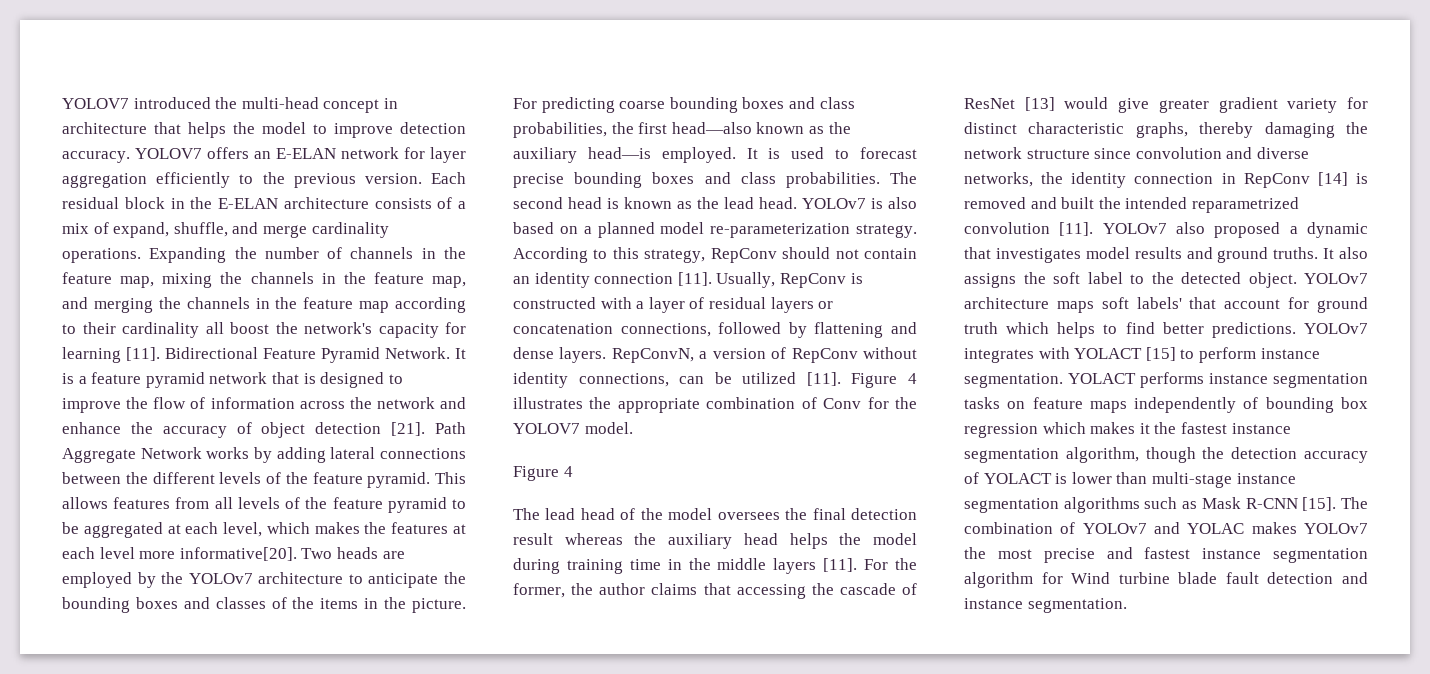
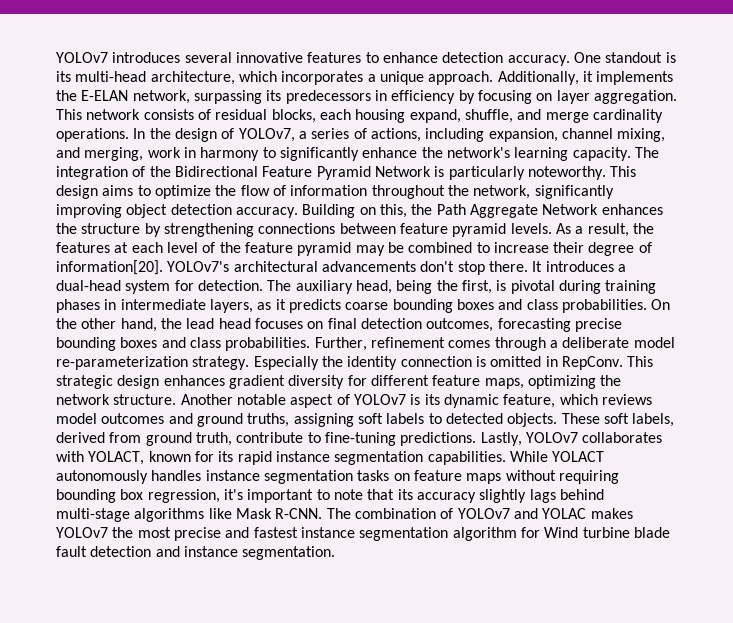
[62,97,398,113] [62,122,466,138] [62,147,466,163] [62,172,466,188] [62,197,466,209] [62,222,109,234] YOLOV7 introduced the multi-head concept in architecture that helps the model to improve detection accuracy. YOLOV7 offers an E-ELAN network for layer aggregation efficiently to the previous version. Each residual block in the E-ELAN architecture consists of a mix of -> [56,52,676,66] [56,71,674,85] [56,90,677,104] [56,109,406,123] YOLOv7 introduces several innovative features to enhance detection accuracy. One standout is its multi-head architecture, which incorporates a unique approach. Additionally, it implements the E-ELAN network, surpassing its predecessors in efficiency by focusing on layer aggregation. This network consists of residual blocks, each housing
[149,247,466,263] [62,272,466,288] [62,297,466,313] [62,322,466,338] [62,347,466,363] [62,372,403,388] [62,397,466,413] [62,422,466,438] [62,447,466,463] [62,472,466,488] [62,497,467,513] [62,522,360,538] Expanding the number of channels in the feature map, mixing the channels in the feature map, and merging the channels in the feature map according to their cardinality all boost the network's capacity for learning [11]. Bidirectional Feature Pyramid Network. It is a feature pyramid network that is designed to improve the flow of information across the network and enhance the accuracy of object detection [21]. Path Aggregate Network works by adding lateral connections between the different levels of the feature pyramid. This allows features from all levels of the feature pyramid to be aggregated at each level, which makes -> [133,128,666,142] [56,147,659,161] [56,166,637,180] [56,185,614,199] [56,204,663,218] [56,223,629,237] In the design of YOLOv7, a series of actions, including expansion, channel mixing, and merging, work in harmony to significantly enhance the network's learning capacity. The integration of the Bidirectional Feature Pyramid Network is particularly noteworthy. This design aims to optimize the flow of information throughout the network, significantly improving object detection accuracy. Building on this, the Path Aggregate Network enhances the structure by strengthening connections between feature pyramid levels. As a result,
[139,547,405,561] [62,572,466,588] [62,597,467,613] [513,97,615,113] more informative[20]. Two heads are employed by the YOLOv7 architecture to anticipate the bounding boxes and classes of the items in the picture. For predicting -> [202,242,652,256] [56,260,626,275] [56,280,657,294] [56,299,341,313] of the feature pyramid may be combined to increase their degree of information[20]. YOLOv7's architectural advancements don't stop there. It introduces a dual-head system for detection. The auxiliary head, being the first, is pivotal during training phases in intermediate layers, as it predicts
[513,122,851,138] [513,147,917,163] probabilities, the first head—also known as the auxiliary head—is employed. It is used to forecast -> [561,299,671,313] [56,318,571,332] probabilities. On the other hand, the lead head focuses on final detection outcomes, forecasting
[890,172,917,184] [513,197,917,209] [513,222,917,238] [513,247,917,263] [513,272,863,288] [513,297,834,313] [513,322,918,338] [513,347,917,363] [513,372,917,388] [513,397,917,413] [513,422,633,434] [513,466,573,481] [513,508,917,520] [513,533,917,549] [513,558,917,574] [513,583,917,599] [964,97,1368,113] [964,122,1368,138] [964,147,1309,159] [964,172,1368,188] [964,197,1299,213] [964,222,1368,238] [964,247,1368,263] [964,272,1368,288] [964,297,1368,313] [964,322,1368,338] [964,347,1320,363] [964,372,1204,388] The second head is known as the lead head. YOLOv7 is also based on a planned model re-parameterization strategy. According to this strategy, RepConv should not contain an identity connection [11]. Usually, RepConv is constructed with a layer of residual layers or concatenation connections, followed by flattening and dense layers. RepConvN, a version of RepConv without identity connections, can be utilized [11]. Figure 4 illustrates the appropriate combination of Conv for the YOLOV7 model. // Figure 4 // The lead head of the model oversees the final detection result whereas the auxiliary head helps the model during training time in the middle layers [11]. For the former, the author claims that accessing the cascade of ResNet [13] would give greater gradient variety for distinct characteristic graphs, thereby damaging the network structure since convolution and diverse networks, the identity connection in RepConv [14] is removed and built the intended reparametrized convolution [11]. YOLOv7 also proposed a dynamic that investigates model results and ground truths. It also assigns the soft label to the detected object. YOLOv7 architecture maps soft labels' that account for ground truth which helps to find better predictions. YOLOv7 integrates with YOLACT [15] to perform instance segmentation. YOLACT performs -> [314,337,675,351] [56,356,654,370] [56,375,622,389] [56,394,652,408] [56,413,675,427] [56,432,663,446] [56,451,605,465] [56,470,202,484] Further, refinement comes through a deliberate model re-parameterization strategy. Especially the identity connection is omitted in RepConv. This strategic design enhances gradient diversity for different feature maps, optimizing the network structure. Another notable aspect of YOLOv7 is its dynamic feature, which reviews model outcomes and ground truths, assigning soft labels to detected objects. These soft labels, derived from ground truth, contribute to fine-tuning predictions. Lastly, YOLOv7 collaborates with YOLACT, known for its rapid instance segmentation capabilities. While YOLACT autonomously handles
[1134,397,1368,413] [964,422,1291,438] [964,447,1368,463] [964,472,1296,488] [964,497,1337,513] independently of bounding box regression which makes it the fastest instance segmentation algorithm, though the detection accuracy of YOLACT is lower than multi-stage instance segmentation algorithms such as Mask R-CNN [15]. -> [505,470,619,484] [56,489,604,503] [56,508,323,522] without requiring bounding box regression, it's important to note that its accuracy slightly lags behind multi-stage algorithms like Mask R-CNN.

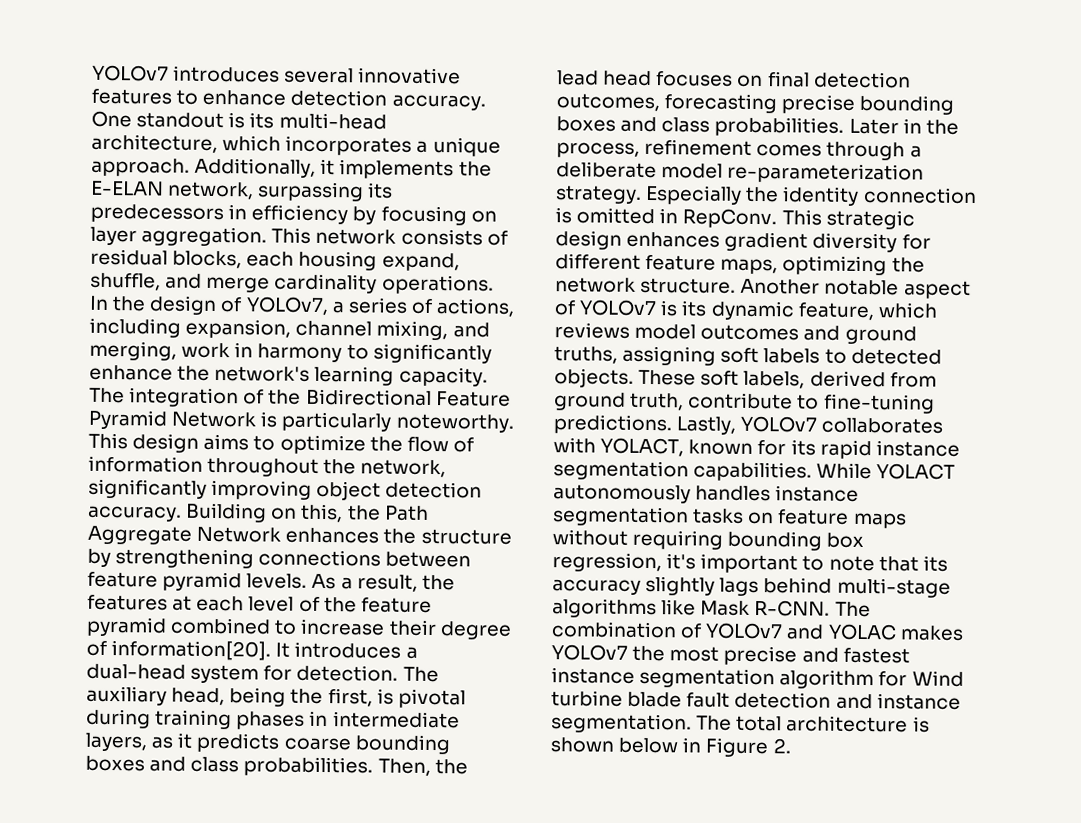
[355,242,404,256] may be -> (167, 626) none
[167,261,528,275] YOLOv7's architectural advancements don't stop there. -> (272, 650) none
[651,299,671,310] [56,318,157,332] On the other hand, -> [377,758,431,776] Then,
[314,337,367,351] Further, -> [848,118,959,135] [556,142,640,158] Later in the process,
(336, 553) none -> [696,715,930,733] [550,737,791,758] The total architecture is shown below in Figure 2.

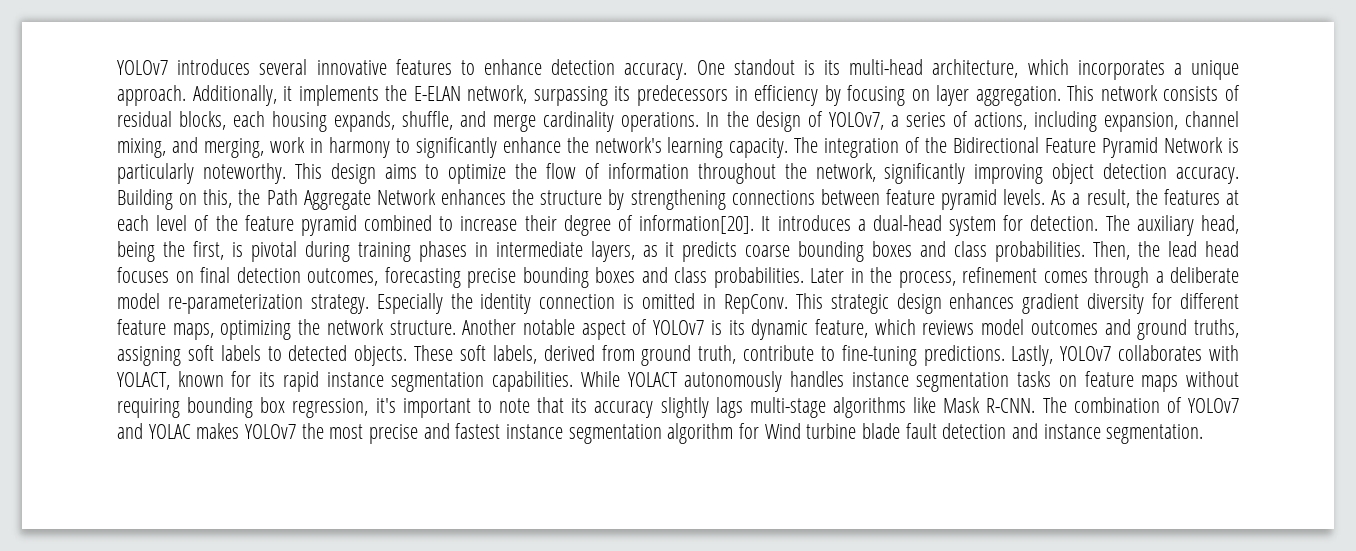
[381,252,460,272] expand, -> [334,111,396,132] expands,
[763,577,833,594] behind -> (743, 407) none
[696,715,930,733] [550,737,791,758] The total architecture is shown below in Figure 2. -> (1204, 434) none

